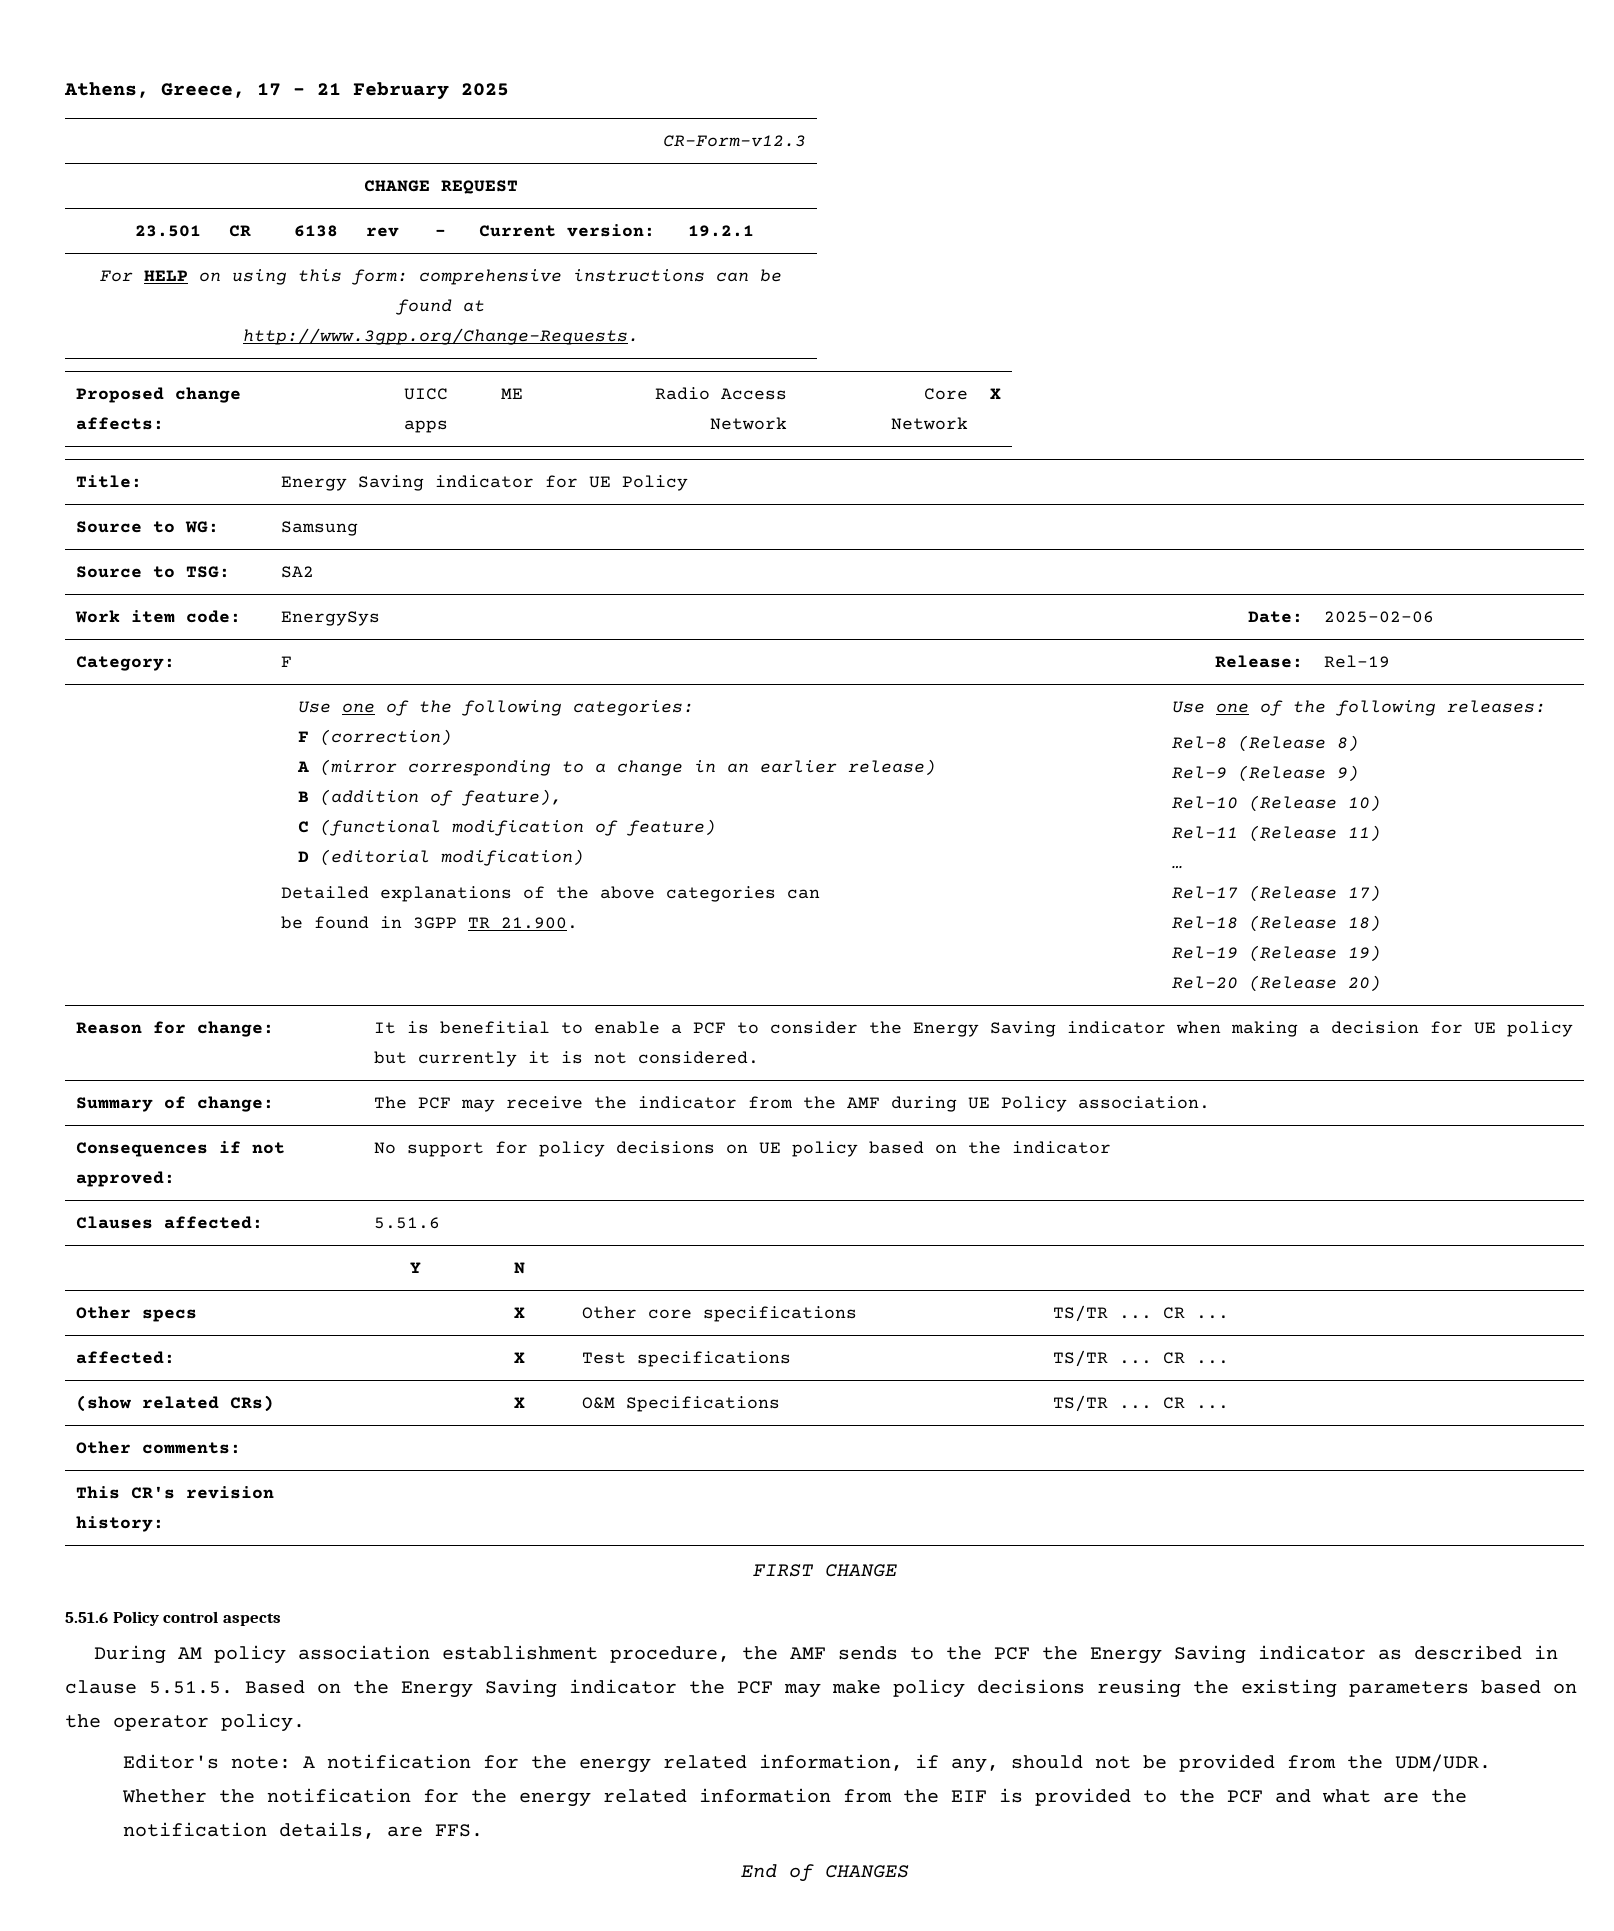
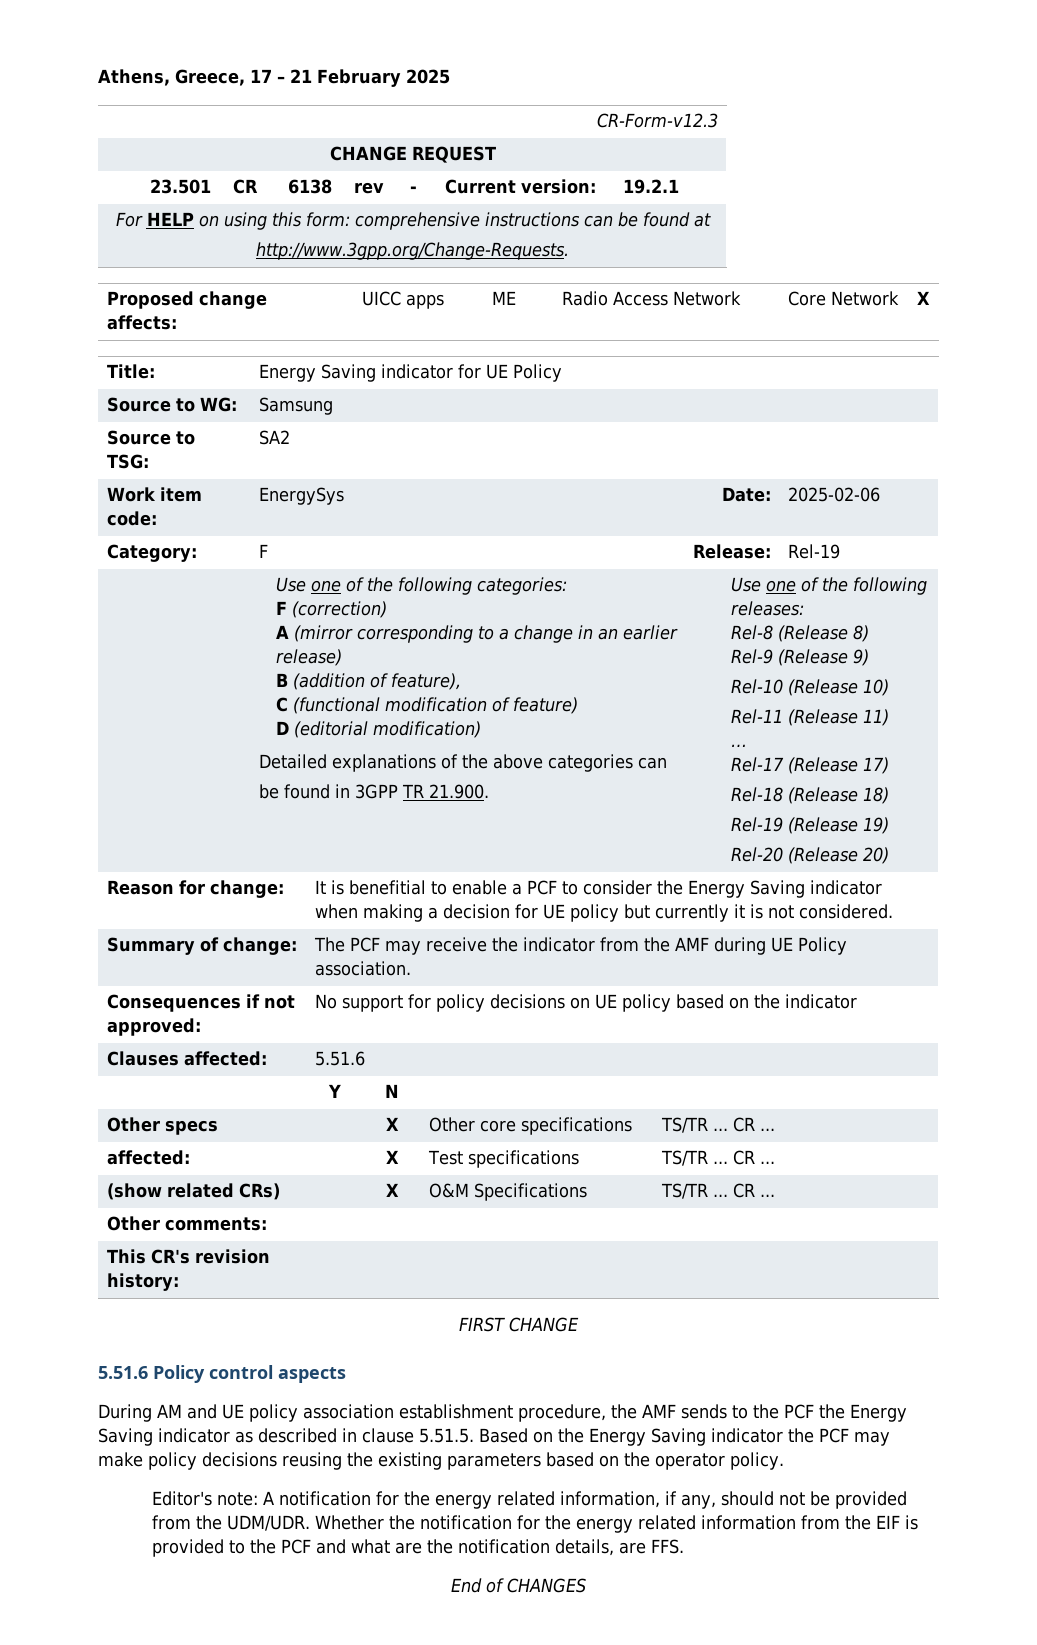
(202, 1653) none -> [187,1404,244,1419] and UE

